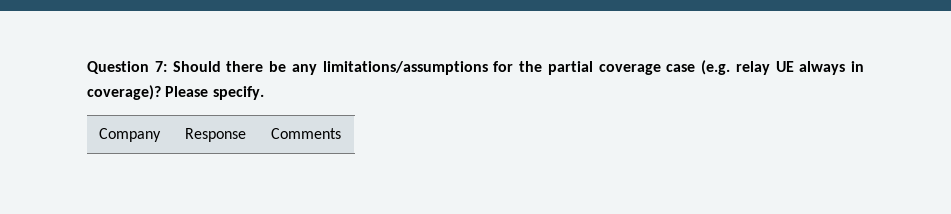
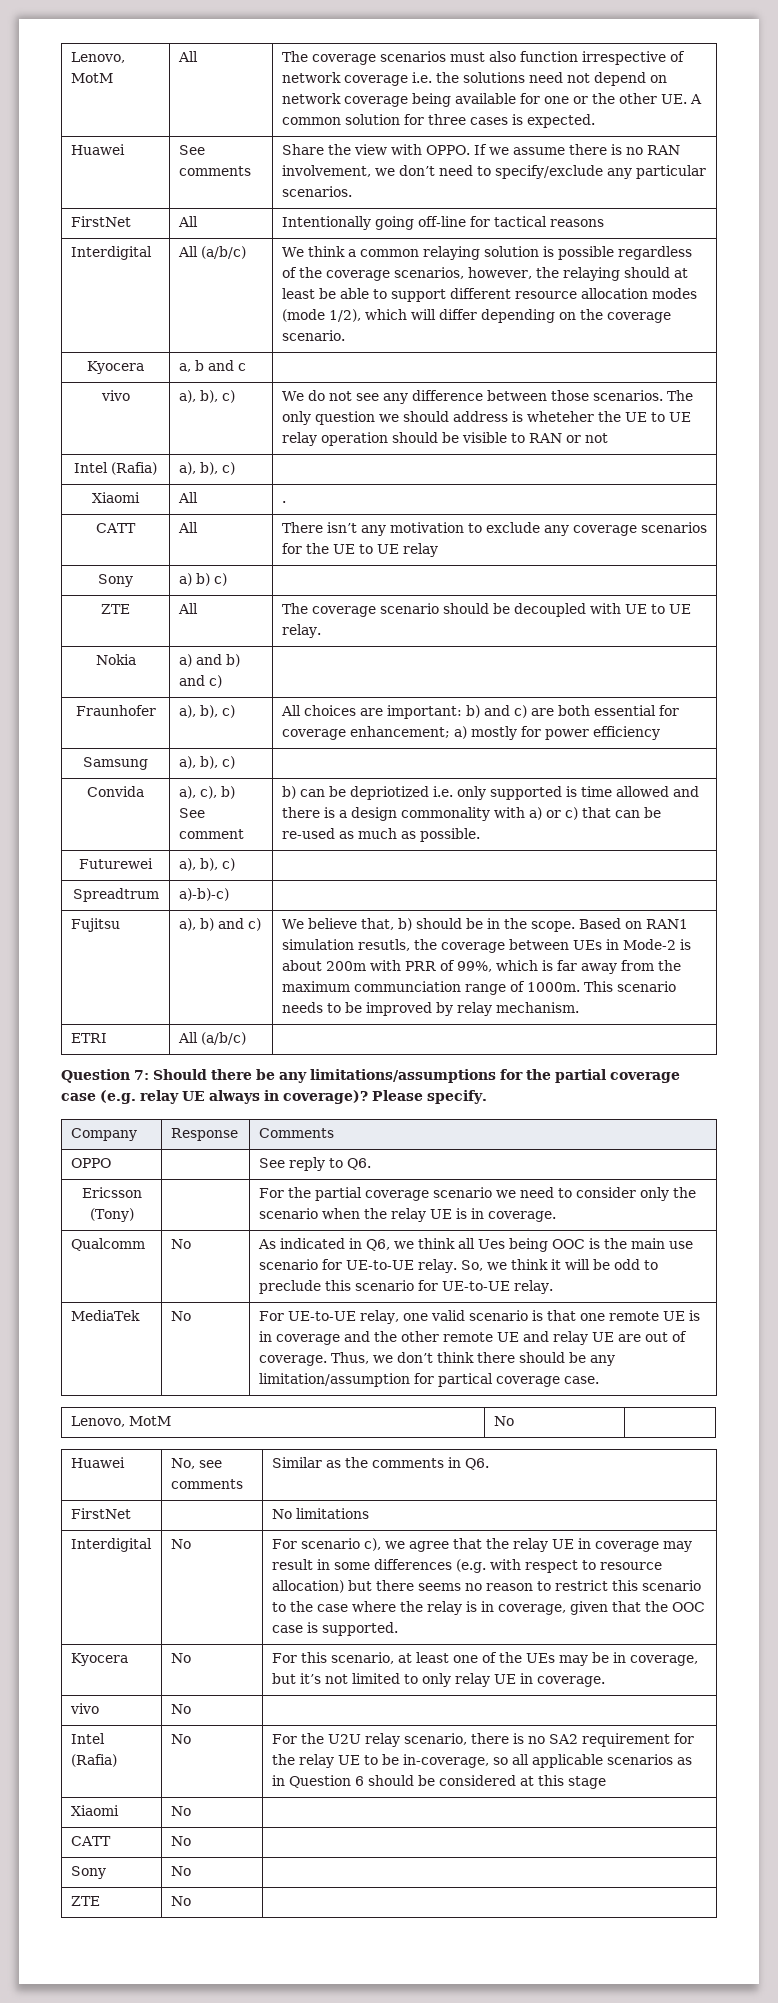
(87, 67) none -> [70,52,125,63] [70,73,113,83] [177,51,198,62] [281,51,685,65] [281,72,667,86] [281,93,702,107] [281,114,595,128] [70,144,125,155] [178,145,205,155] [178,166,251,176] [281,144,680,155] [281,165,706,179] [281,186,352,197] [70,216,131,227] [177,216,198,227] [281,216,604,230] [70,246,152,260] [177,246,246,259] [281,246,692,260] [281,267,688,281] [281,288,697,302] [281,309,671,323] [281,330,345,341] [87,361,144,374] [178,360,246,372] [100,390,130,401] [178,390,235,403] [281,390,693,404] [281,411,691,425] [281,432,608,446] [74,462,157,475] [178,462,235,475] [92,492,140,503] [177,492,198,503] [281,501,286,503] [96,523,136,533] [177,522,198,533] [281,522,707,536] [281,543,438,557] [98,574,133,587] [178,573,227,586] [101,604,130,614] [177,603,198,614] [281,603,691,617] [281,624,321,638] [95,654,136,665] [178,654,240,667] [178,675,222,688] [75,705,156,716] [178,705,235,718] [280,705,679,719] [281,726,660,740] [83,757,148,770] [178,756,235,769] [87,786,144,797] [178,786,235,799] [178,808,205,818] [178,829,244,839] [281,786,699,800] [281,807,661,821] [281,828,480,842] [79,858,153,869] [178,858,235,871] [72,888,159,902] [178,888,229,901] [70,918,120,932] [178,918,261,931] [281,918,688,932] [281,939,691,953] [281,960,681,974] [281,981,676,995] [281,1002,579,1016] [70,1033,107,1043] [177,1032,246,1045] Lenovo, MotM | All | The coverage scenarios must also function irrespective of network coverage i.e. the solutions need not depend on network coverage being available for one or the other UE. A common solution for three cases is expected. // Huawei | See comments | Share the view with OPPO. If we assume there is no RAN involvement, we don’t need to specify/exclude any particular scenarios. // FirstNet | All | Intentionally going off-line for tactical reasons // Interdigital | All (a/b/c) | We think a common relaying solution is possible regardless of the coverage scenarios, however, the relaying should at least be able to support different resource allocation modes (mode 1/2), which will differ depending on the coverage scenario. // Kyocera | a, b and c | // vivo | a), b), c) | We do not see any difference between those scenarios. The only question we should address is wheteher the UE to UE relay operation should be visible to RAN or not // Intel (Rafia) | a), b), c) | // Xiaomi | All | . // CATT | All | There isn’t any motivation to exclude any coverage scenarios for the UE to UE relay // Sony | a) b) c) | // ZTE | All | The coverage scenario should be decoupled with UE to UE relay. // Nokia | a) and b) and c) | // Fraunhofer | a), b), c) | All choices are important: b) and c) are both essential for coverage enhancement; a) mostly for power efficiency // Samsung | a), b), c) | // Convida | a), c), b) See comment | b) can be depriotized i.e. only supported is time allowed and there is a design commonality with a) or c) that can be re-used as much as possible. // Futurewei | a), b), c) | // Spreadtrum | a)-b)-c) | // Fujitsu | a), b) and c) | We believe that, b) should be in the scope. Based on RAN1 simulation resutls, the coverage between UEs in Mode-2 is about 200m with PRR of 99%, which is far away from the maximum communciation range of 1000m. This scenario needs to be improved by relay mechanism. // ETRI | All (a/b/c) | //
(342, 133) none -> [70,1158,111,1168] [258,1157,371,1171] [81,1187,142,1198] [89,1208,134,1222] [258,1187,696,1201] [258,1208,556,1222] [70,1238,145,1251] [170,1239,191,1249] [257,1238,693,1252] [258,1259,658,1273] [258,1280,553,1294] [70,1310,140,1321] [170,1311,191,1321] [258,1310,700,1324] [258,1331,687,1345] [258,1352,615,1366] [258,1373,599,1387] [70,1416,171,1427] [493,1416,514,1426] [70,1457,125,1468] [170,1458,222,1469] [170,1479,243,1489] [271,1457,489,1470] [70,1508,131,1519] [271,1508,369,1519] [70,1538,152,1552] [170,1539,191,1549] [271,1538,692,1552] [271,1559,662,1573] [271,1580,701,1593] [271,1601,705,1615] [271,1622,398,1636] [70,1653,128,1666] [170,1653,191,1663] [271,1652,698,1666] [271,1673,605,1687] [69,1703,99,1714] [170,1704,191,1714] [70,1733,105,1744] [70,1754,117,1767] [170,1734,191,1744] [271,1733,694,1747] [271,1754,692,1768] [271,1775,606,1789] [70,1805,119,1816] [170,1806,191,1816] [70,1836,111,1846] [170,1836,191,1846] [70,1866,106,1879] [170,1866,191,1876] [70,1896,100,1906] [170,1896,191,1906] // OPPO | | See reply to Q6. // Ericsson (Tony) | | For the partial coverage scenario we need to consider only the scenario when the relay UE is in coverage. // Qualcomm | No | As indicated in Q6, we think all Ues being OOC is the main use scenario for UE-to-UE relay. So, we think it will be odd to preclude this scenario for UE-to-UE relay. // MediaTek | No | For UE-to-UE relay, one valid scenario is that one remote UE is in coverage and the other remote UE and relay UE are out of coverage. Thus, we don’t think there should be any limitation/assumption for partical coverage case. // Lenovo, MotM | No | // Huawei | No, see comments | Similar as the comments in Q6. // FirstNet | | No limitations // Interdigital | No | For scenario c), we agree that the relay UE in coverage may result in some differences (e.g. with respect to resource allocation) but there seems no reason to restrict this scenario to the case where the relay is in coverage, given that the OOC case is supported. // Kyocera | No | For this scenario, at least one of the UEs may be in coverage, but it’s not limited to only relay UE in coverage. // vivo | No | // Intel (Rafia) | No | For the U2U relay scenario, there is no SA2 requirement for the relay UE to be in-coverage, so all applicable scenarios as in Question 6 should be considered at this stage // Xiaomi | No | // CATT | No | // Sony | No | // ZTE | No |

